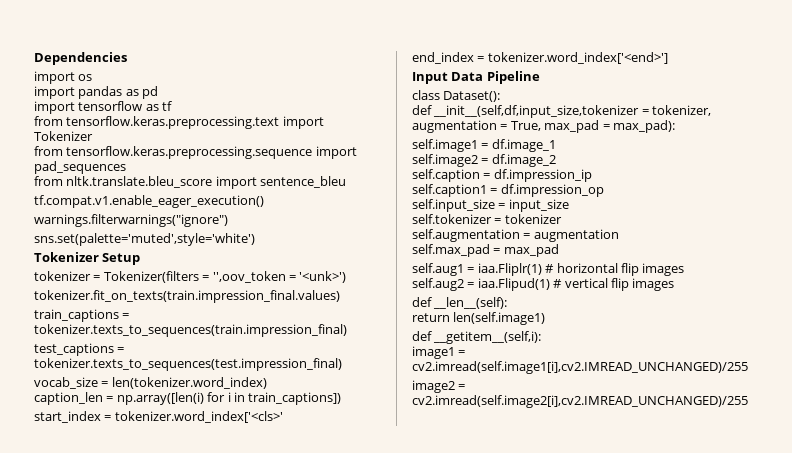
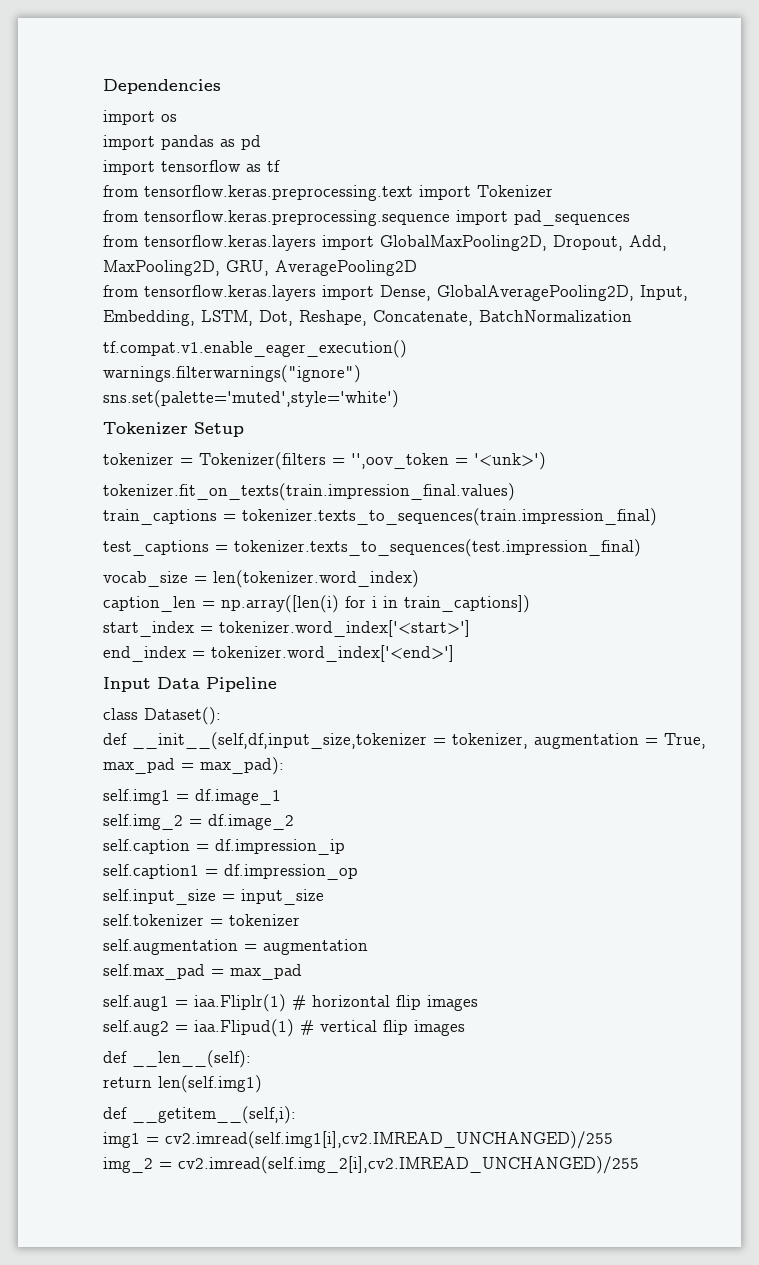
[66,176,347,189] nltk.translate.bleu_score import sentence_bleu -> [144,235,667,251] [103,260,417,276] [103,285,688,301] [103,310,632,326] tensorflow.keras.layers import GlobalMaxPooling2D, Dropout, Add, MaxPooling2D, GRU, AveragePooling2D // from tensorflow.keras.layers import Dense, GlobalAveragePooling2D, Input, Embedding, LSTM, Dot, Reshape, Concatenate, BatchNormalization
[114,411,283,423] tokenizer.word_index['<cls>' -> [219,620,470,637] tokenizer.word_index['<start>']
[412,139,478,152] self.image1 -> [103,789,170,805] self.img1
[412,154,478,167] self.image2 -> [103,814,183,830] self.img_2
[453,312,546,325] len(self.image1) -> [158,1075,262,1093] len(self.img1)
[412,346,466,359] [412,361,748,374] [412,380,466,393] [412,395,748,408] image1 = cv2.imread(self.image1[i],cv2.IMREAD_UNCHANGED)/255 // image2 = cv2.imread(self.image2[i],cv2.IMREAD_UNCHANGED)/255 -> [103,1131,613,1149] [103,1156,639,1174] img1 = cv2.imread(self.img1[i],cv2.IMREAD_UNCHANGED)/255 // img_2 = cv2.imread(self.img_2[i],cv2.IMREAD_UNCHANGED)/255

